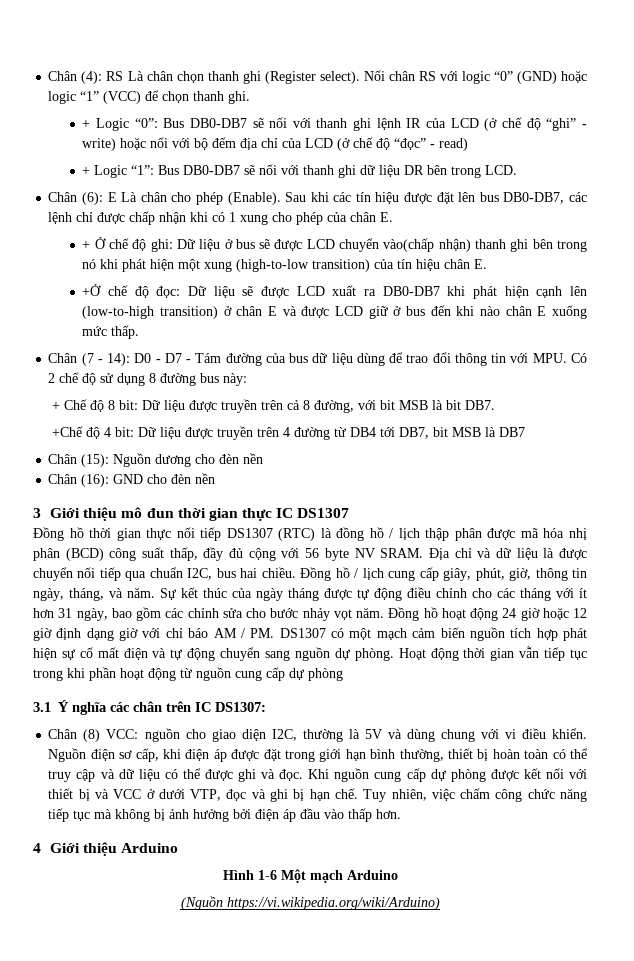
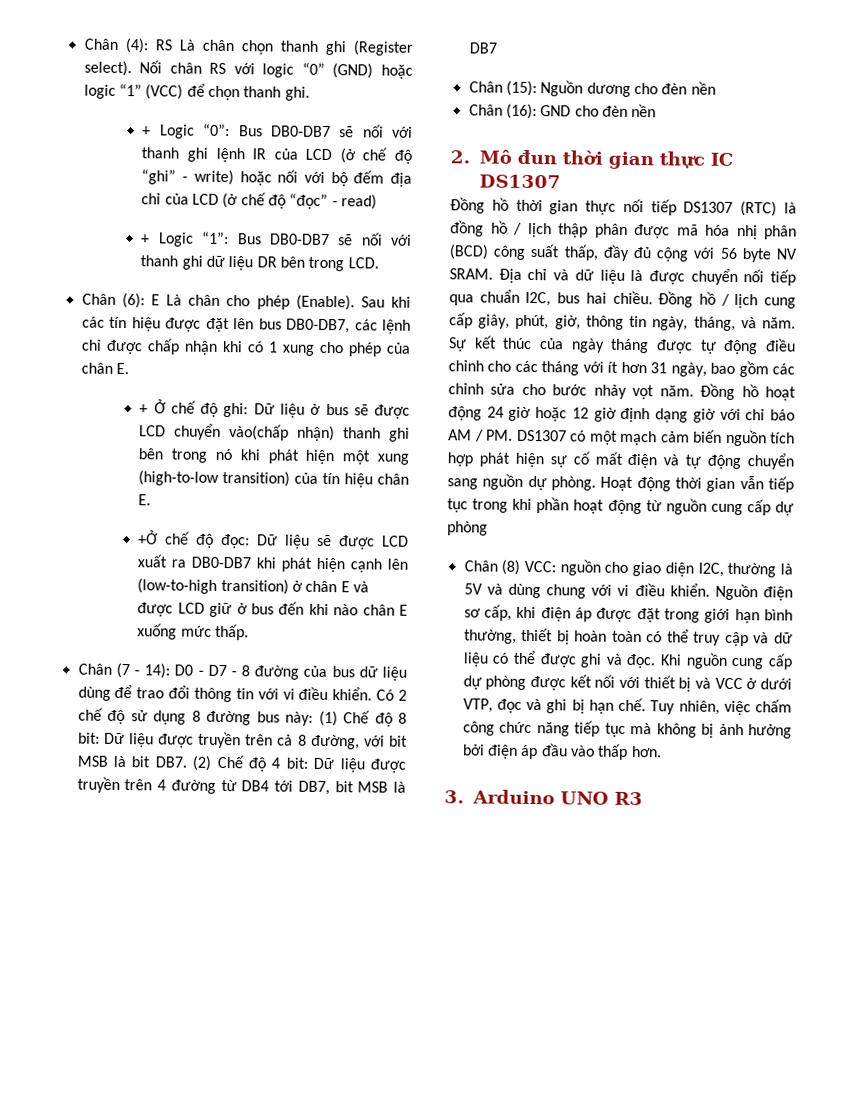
[195,353,222,363] Tám -> [241,665,251,677] 8
[532,353,567,363] MPU. -> [282,686,373,701] vi điều khiển.
[52,401,61,410] // + -> [318,710,338,727] (1)
[52,426,84,437] // +Chế -> [192,754,244,771] (2) Chế
[33,507,143,521] 3 Giới thiệu mô -> [450,149,513,164] 2. Mô
[33,700,266,715] // 3.1 Ý nghĩa các chân trên IC DS1307: -> (488, 528) none
[33,842,179,856] [222,869,398,883] [180,896,440,910] 4 Giới thiệu Arduino // Hình 1-6 Một mạch Arduino // (Nguồn https://vi.wikipedia.org/wiki/Arduino) -> [444,789,644,806] 3. Arduino UNO R3

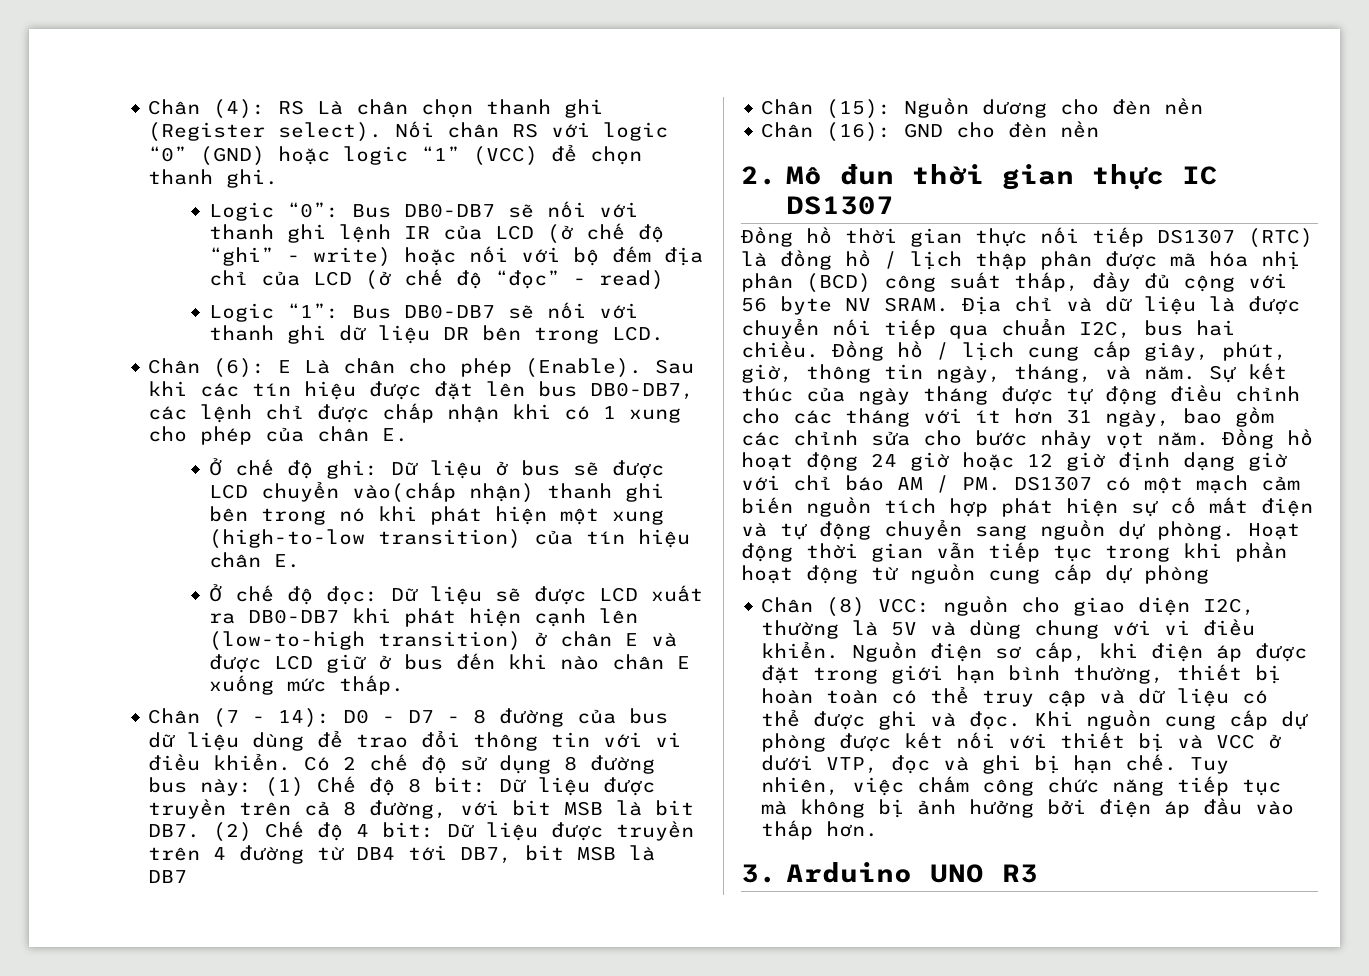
[142,126,152,136] + -> (279, 178) none
[140,234,151,244] + -> (664, 280) none
[139,404,149,414] + -> (409, 435) none
[138,530,159,545] +Ở -> [208,584,222,602] Ở

